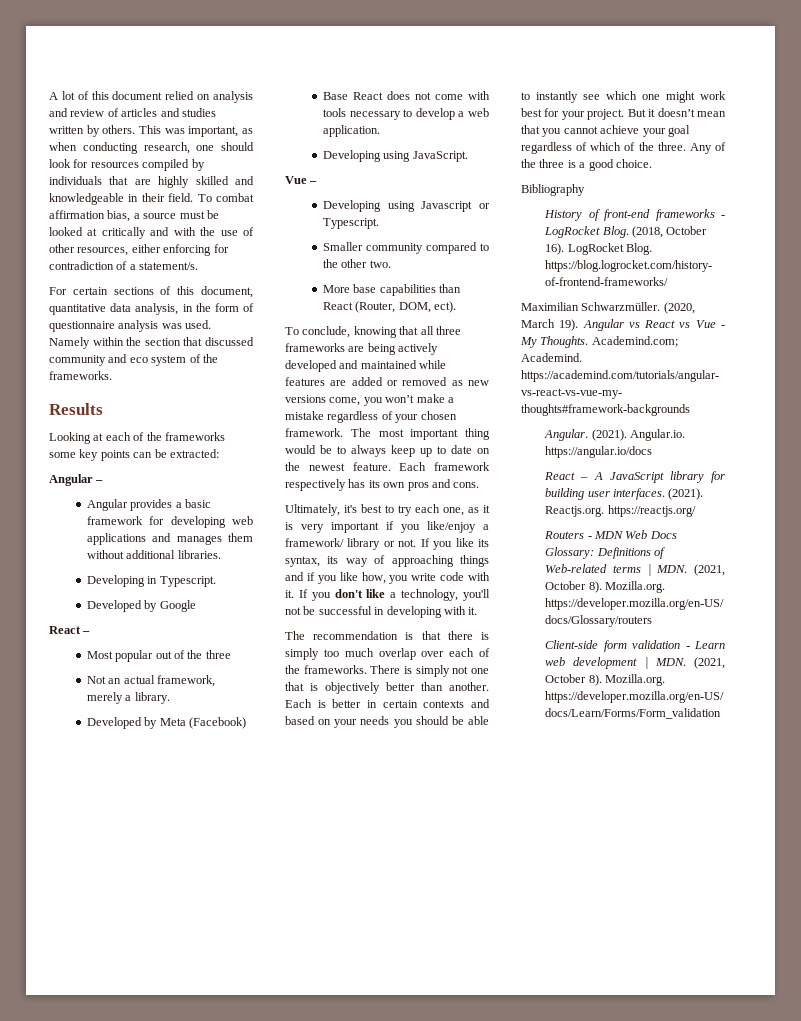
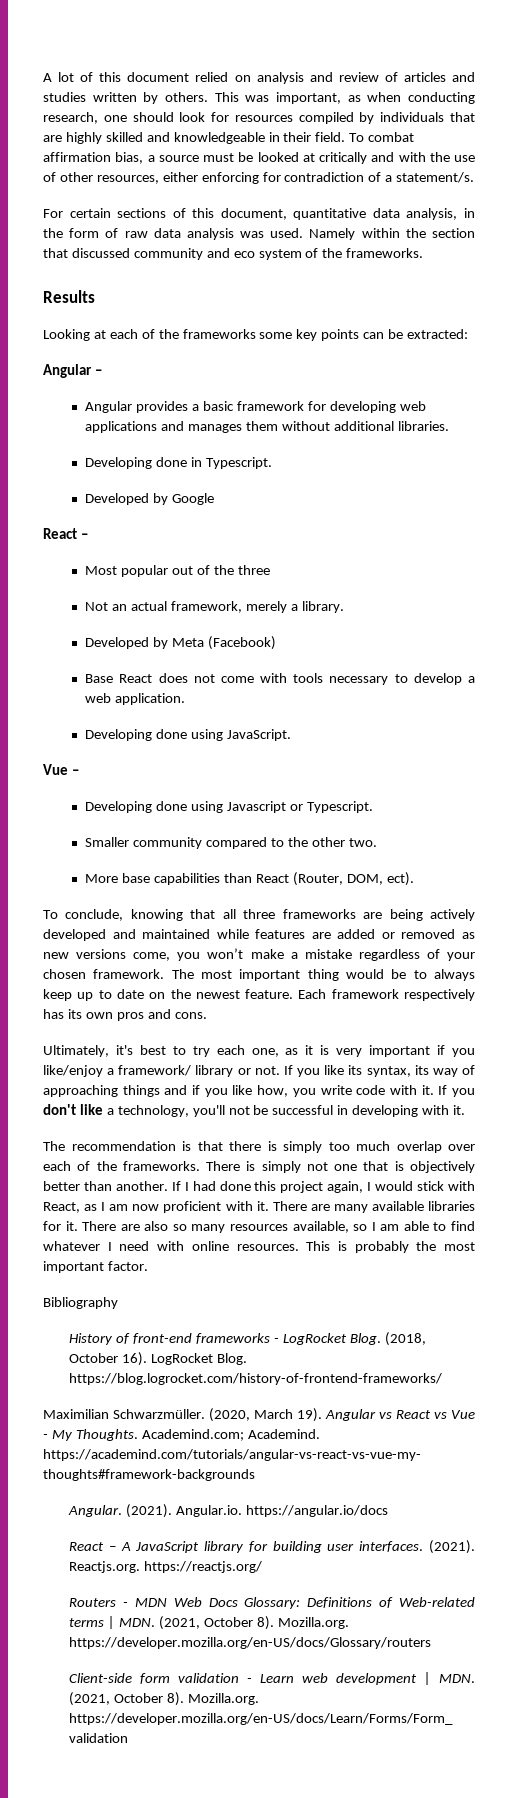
[49,321,115,332] questionnaire -> [124,228,181,238] raw data
(145, 581) none -> [156,457,188,467] done
(381, 156) none -> [156,729,188,739] done
(381, 206) none -> [156,801,188,811] done
[285,699,490,708] [285,716,489,728] [521,91,726,103] [521,108,726,120] [521,125,690,137] [521,142,726,154] [521,159,652,171] Each is better in certain contexts and based on your needs you should be able to instantly see which one might work best for your project. But it doesn’t mean that you cannot achieve your goal regardless of which of the three. Any of the three is a good choice. -> [171,1181,475,1193] [43,1201,475,1213] [43,1221,475,1233] [43,1241,475,1253] [43,1261,148,1273] If I had done this project again, I would stick with React, as I am now proficient with it. There are many available libraries for it. There are also so many resources available, so I am able to find whatever I need with online resources. This is probably the most important factor.

